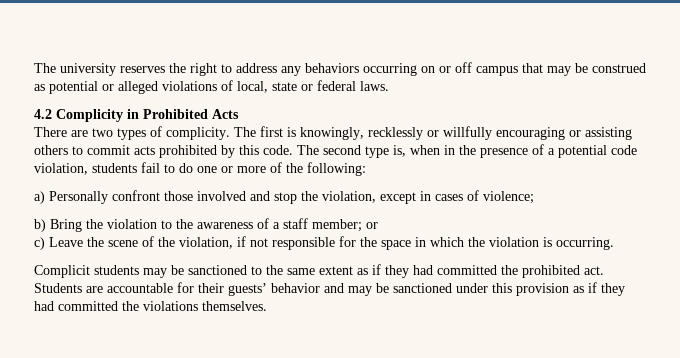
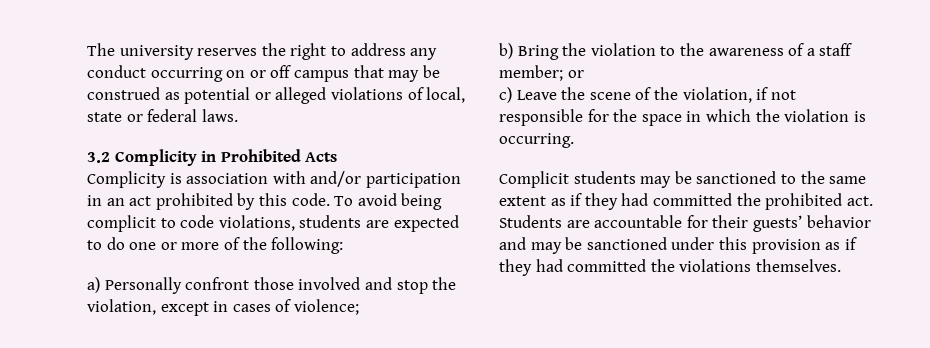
[305,63,359,73] behaviors -> [87,65,146,78] conduct
[34,109,52,119] 4.2 -> [87,152,110,163] 3.2
[34,126,632,140] [34,144,637,158] [34,162,160,175] There are two types of complicity. The first is knowingly, recklessly or willfully encouraging or assisting others to commit acts prohibited by this code. The second type is, when in the presence of a potential code violation, students fail -> [87,171,461,188] [87,193,443,210] [87,215,459,232] Complicity is association with and/or participation in an act prohibited by this code. To avoid being complicit to code violations, students are expected

